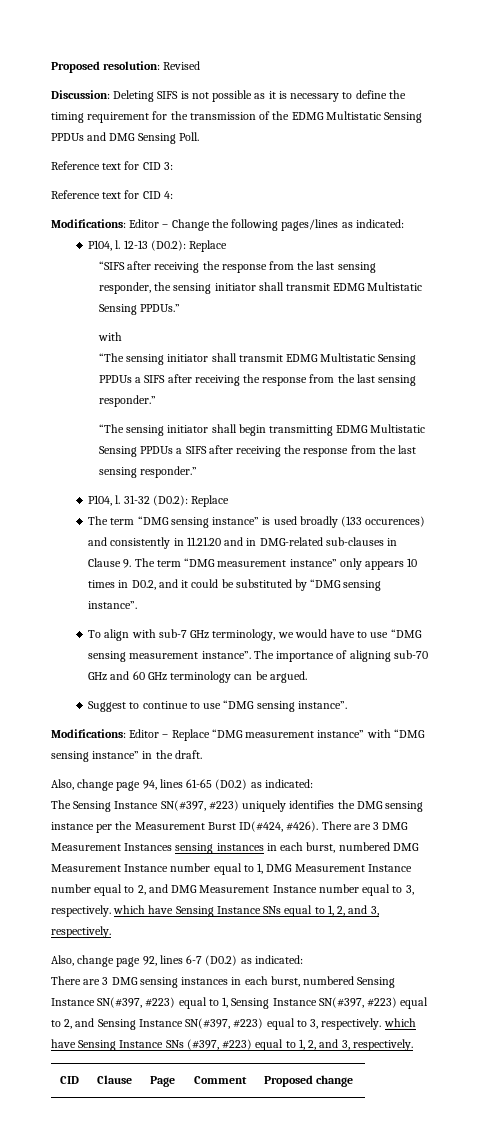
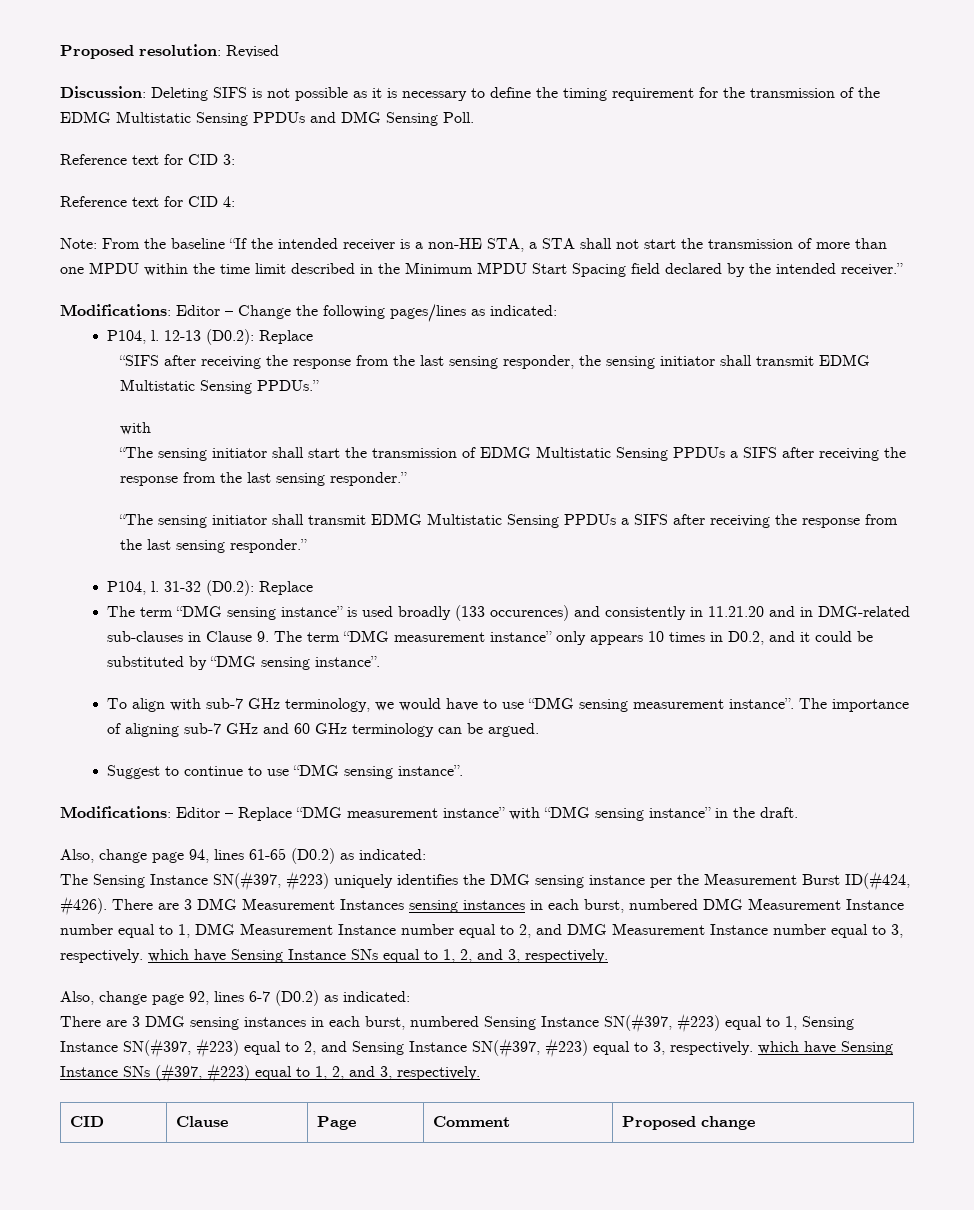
(173, 195) none -> [60,238,887,252] [60,262,903,277] // Note: From the baseline “If the intended receiver is a non-HE STA, a STA shall not start the transmission of more than one MPDU within the time limit described in the Minimum MPDU Start Spacing field declared by the intended receiver.”
[238,354,283,362] transmit -> [307,447,476,458] start the transmission of
[238,424,333,436] begin transmitting -> [307,515,366,525] transmit
[393,650,428,659] sub-70 -> [184,723,222,734] sub-7

